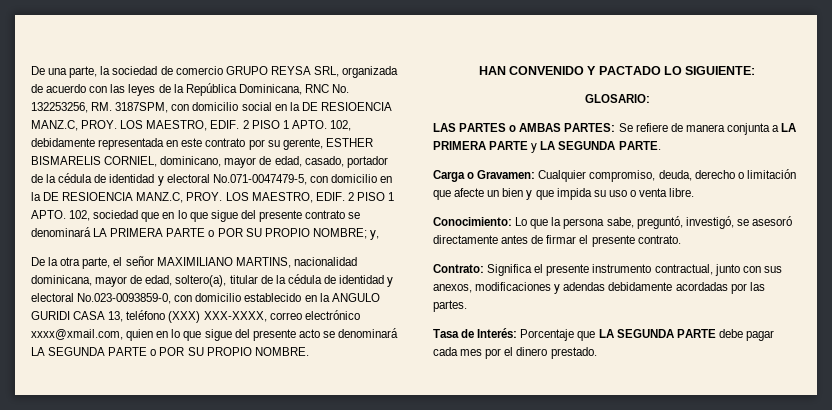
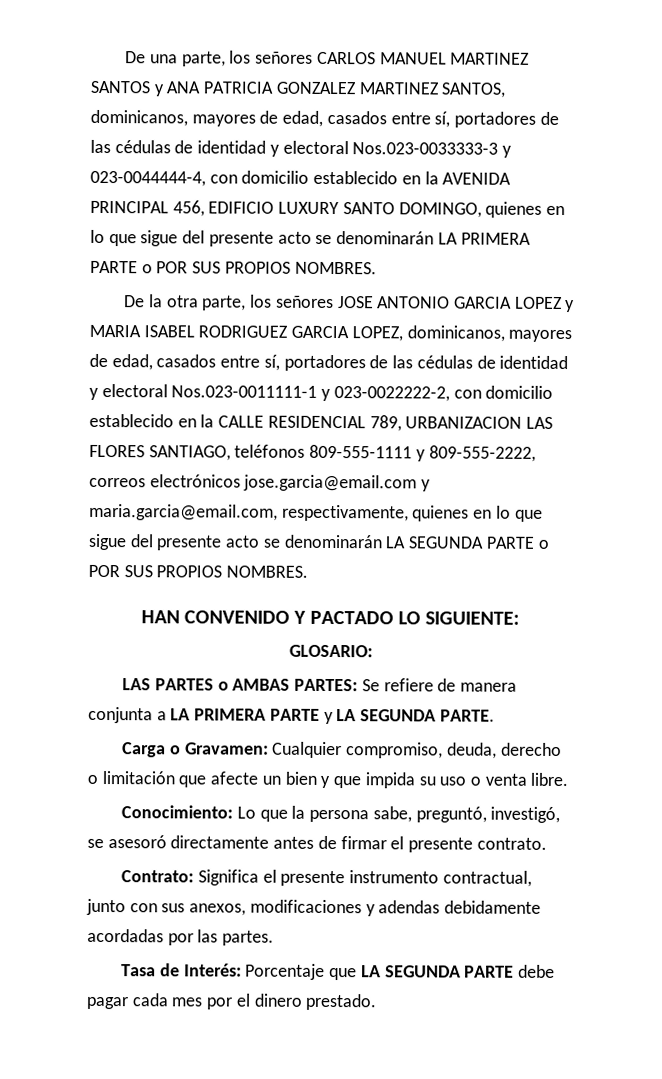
[100,66,399,78] [31,83,350,96] [31,102,392,113] [31,120,351,131] [31,138,373,150] [31,156,388,168] [31,173,393,186] [31,192,395,203] [31,210,361,222] [31,227,379,240] [31,256,357,269] [31,274,394,287] [31,293,380,304] [31,310,360,323] [31,328,399,341] la sociedad de comercio GRUPO REYSA SRL, organizada de acuerdo con las leyes de la República Dominicana, RNC No. 132253256, RM. 3187SPM, con domicilio social en la DE RESIOENCIA MANZ.C, PROY. LOS MAESTRO, EDIF. 2 PISO 1 APTO. 102, debidamente representada en este contrato por su gerente, ESTHER BISMARELIS CORNIEL, dominicano, mayor de edad, casado, portador de la cédula de identidad y electoral No.071-0047479-5, con domicilio en la DE RESIOENCIA MANZ.C, PROY. LOS MAESTRO, EDIF. 2 PISO 1 APTO. 102, sociedad que en lo que sigue del presente contrato se denominará LA PRIMERA PARTE o POR SU PROPIO NOMBRE; y, // De la otra parte, el señor MAXIMILIANO MARTINS, nacionalidad dominicana, mayor de edad, soltero(a), titular de la cédula de identidad y electoral No.023-0093859-0, con domicilio establecido en la ANGULO GURIDI CASA 13, teléfono (XXX) XXX-XXXX, correo electrónico xxxx@xmail.com, quien en lo que sigue del presente acto se denominará -> [229,50,530,65] [90,80,506,98] [90,109,559,128] [90,139,513,158] [90,170,512,187] [90,200,566,218] [90,229,531,247] [90,260,377,275] [124,294,576,313] [89,324,573,343] [89,353,569,372] [89,383,554,402] [89,413,554,432] [89,444,536,462] [89,474,432,492] [89,503,543,522] [88,533,383,551] los señores CARLOS MANUEL MARTINEZ SANTOS y ANA PATRICIA GONZALEZ MARTINEZ SANTOS, dominicanos, mayores de edad, casados entre sí, portadores de las cédulas de identidad y electoral Nos.023-0033333-3 y 023-0044444-4, con domicilio establecido en la AVENIDA PRINCIPAL 456, EDIFICIO LUXURY SANTO DOMINGO, quienes en lo que sigue del presente acto se denominarán LA PRIMERA PARTE o POR SUS PROPIOS NOMBRES. // De la otra parte, los señores JOSE ANTONIO GARCIA LOPEZ y MARIA ISABEL RODRIGUEZ GARCIA LOPEZ, dominicanos, mayores de edad, casados entre sí, portadores de las cédulas de identidad y electoral Nos.023-0011111-1 y 023-0022222-2, con domicilio establecido en la CALLE RESIDENCIAL 789, URBANIZACION LAS FLORES SANTIAGO, teléfonos 809-555-1111 y 809-555-2222, correos electrónicos jose.garcia@email.com y maria.garcia@email.com, respectivamente, quienes en lo que sigue del presente acto se denominarán
[187,347,309,356] SU PROPIO NOMBRE. -> [123,565,309,578] SUS PROPIOS NOMBRES.

